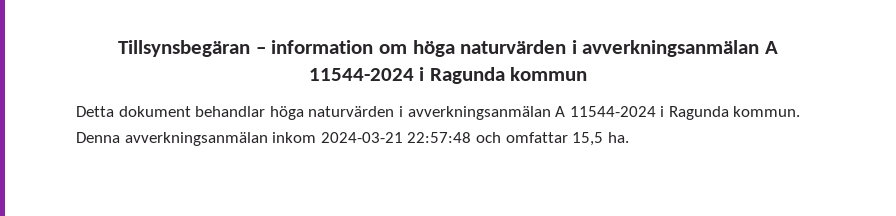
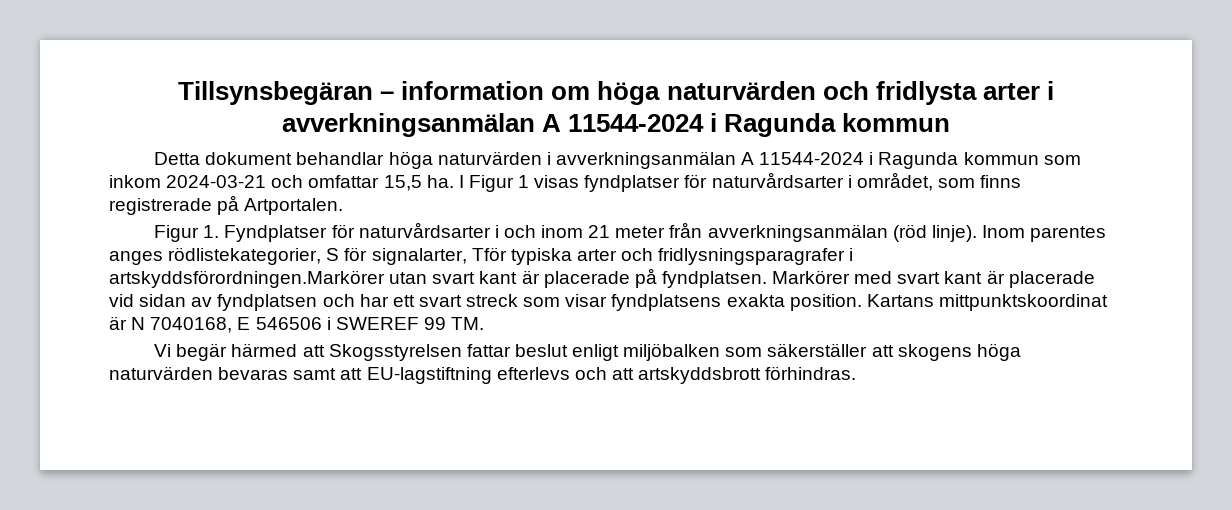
(567, 47) none -> [822,81,1040,105] och fridlysta arter
[733,106,801,117] [76,132,268,146] kommun. Denna avverkningsanmälan -> [963,152,1081,165] kommun som
[407,132,472,143] 22:57:48 -> (267, 181) none
(629, 137) none -> [458,172,1022,192] [109,195,344,215] [154,222,1107,242] [109,247,854,265] [109,268,1095,288] [109,294,1108,311] [109,316,485,333] [154,343,1021,361] [109,366,857,384] I Figur 1 visas fyndplatser för naturvårdsarter i området, som finns registrerade på Artportalen. // Figur 1. Fyndplatser för naturvårdsarter i och inom 21 meter från avverkningsanmälan (röd linje). Inom parentes anges rödlistekategorier, S för signalarter, Tför typiska arter och fridlysningsparagrafer i artskyddsförordningen.Markörer utan svart kant är placerade på fyndplatsen. Markörer med svart kant är placerade vid sidan av fyndplatsen och har ett svart streck som visar fyndplatsens exakta position. Kartans mittpunktskoordinat är N 7040168, E 546506 i SWEREF 99 TM. // Vi begär härmed att Skogsstyrelsen fattar beslut enligt miljöbalken som säkerställer att skogens höga naturvärden bevaras samt att EU-lagstiftning efterlevs och att artskyddsbrott förhindras.

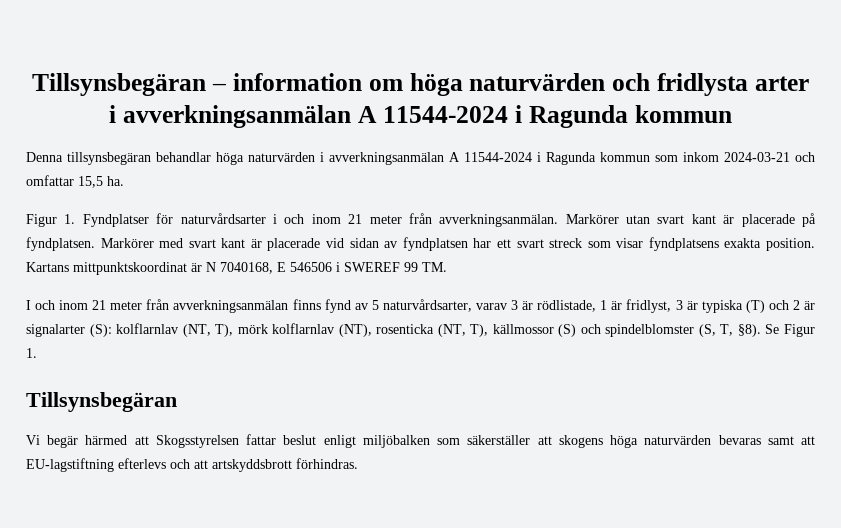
[154,152,293,165] Detta dokument -> [26,152,151,165] Denna tillsynsbegäran
[458,172,1022,192] [109,195,344,215] I Figur 1 visas fyndplatser för naturvårdsarter i området, som finns registrerade på Artportalen. -> (124, 181) none
[707,224,1107,242] [109,247,854,265] [109,270,385,288] avverkningsanmälan (röd linje). Inom parentes anges rödlistekategorier, S för signalarter, Tför typiska arter och fridlysningsparagrafer i artskyddsförordningen.Markörer -> [439,214,619,227] avverkningsanmälan. Markörer
[322,294,355,307] och -> (468, 244) none
(485, 323) none -> [26,299,816,313] [26,323,815,337] [26,348,37,358] [26,392,177,412] // I och inom 21 meter från avverkningsanmälan finns fynd av 5 naturvårdsarter, varav 3 är rödlistade, 1 är fridlyst, 3 är typiska (T) och 2 är signalarter (S): kolflarnlav (NT, T), mörk kolflarnlav (NT), rosenticka (NT, T), källmossor (S) och spindelblomster (S, T, §8). Se Figur 1. // Tillsynsbegäran

